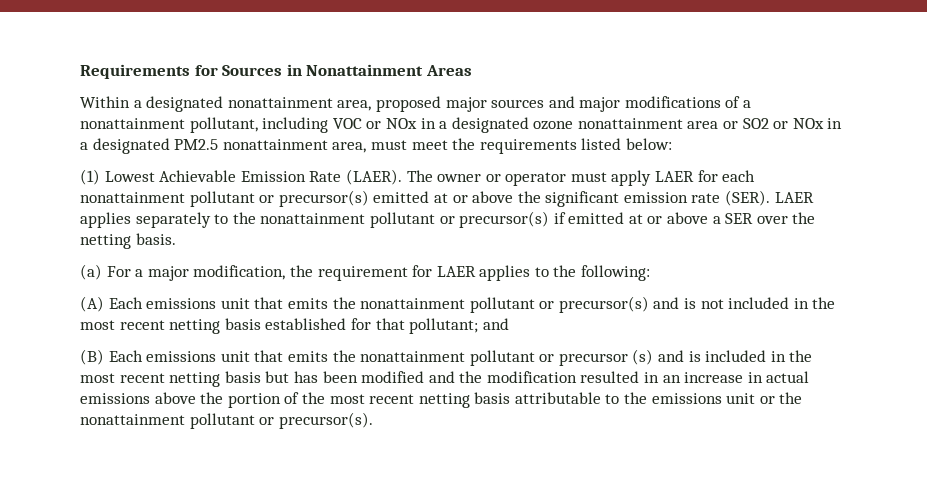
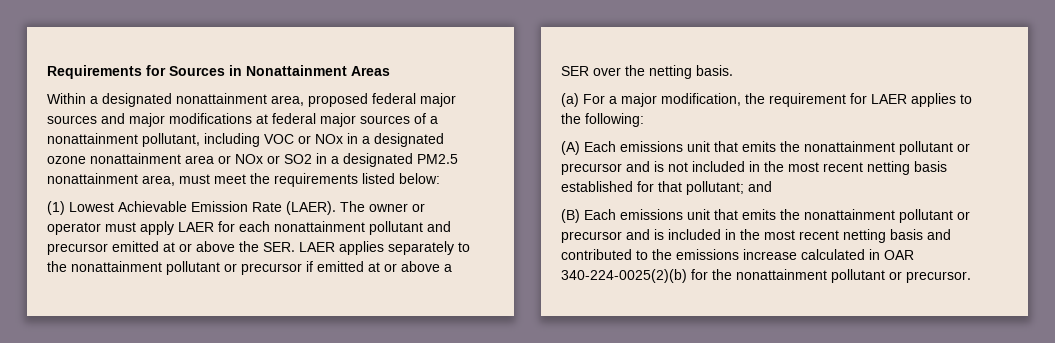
(441, 104) none -> [372,93,416,104] federal
(721, 102) none -> [256,113,410,127] at federal major sources
[742,118,824,129] SO2 or NOx -> [235,154,312,164] NOx or SO2
[259,190,369,207] or precursor(s) -> [427,221,451,232] [47,243,108,255] and precursor
[545,190,771,207] significant emission rate (SER). -> [263,242,295,252] SER.
[459,211,550,228] precursor(s) -> [241,263,302,275] precursor
[558,296,649,313] precursor(s) -> [561,163,622,175] precursor
[632,349,654,365] (s) -> (622, 237) none
[265,371,810,383] [80,392,803,408] [80,412,373,429] but has been modified and the modification resulted in an increase in actual emissions above the portion of the most recent netting basis attributable to the emissions unit or the nonattainment pollutant or precursor(s). -> [927,229,951,240] [561,249,914,260] [561,269,971,283] and contributed to the emissions increase calculated in OAR 340-224-0025(2)(b) for the nonattainment pollutant or precursor.

